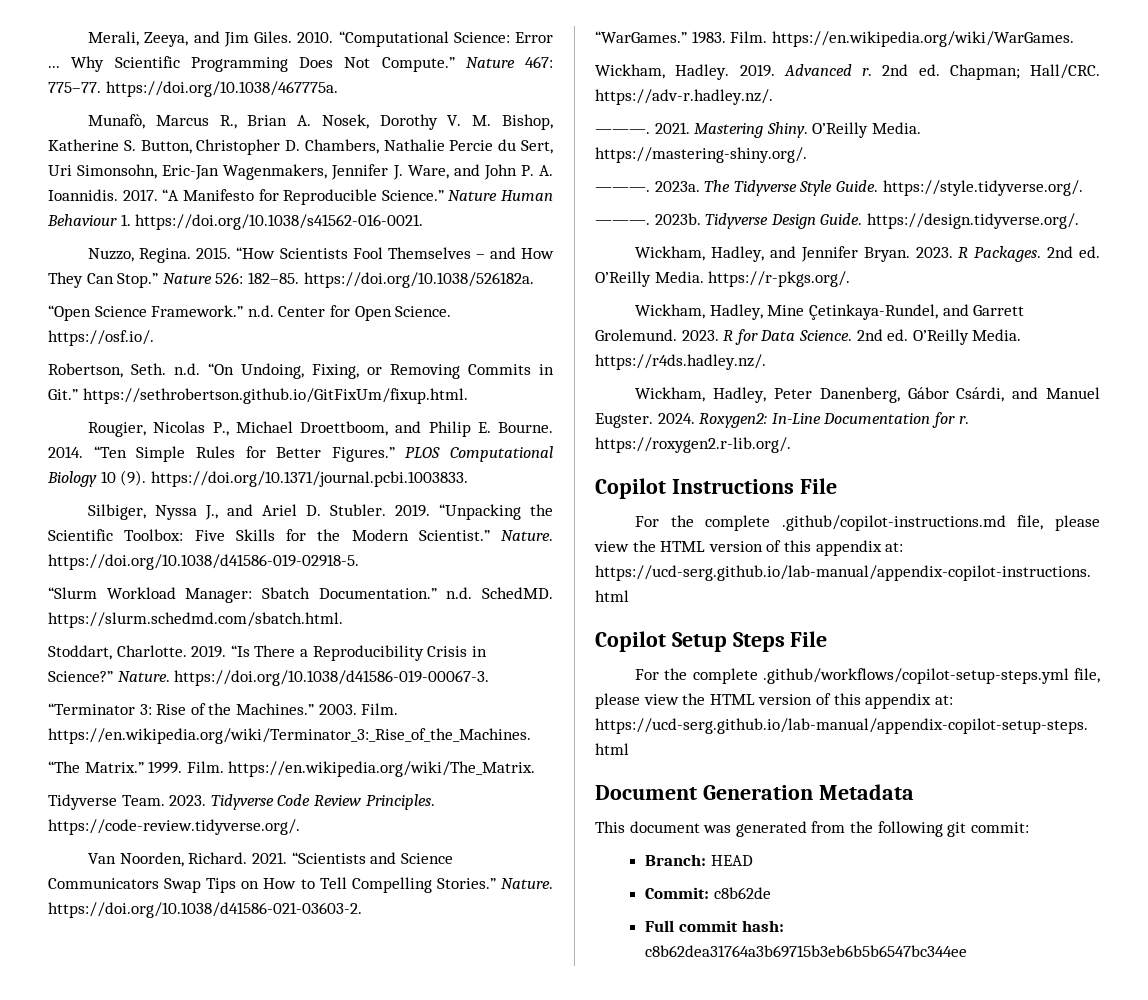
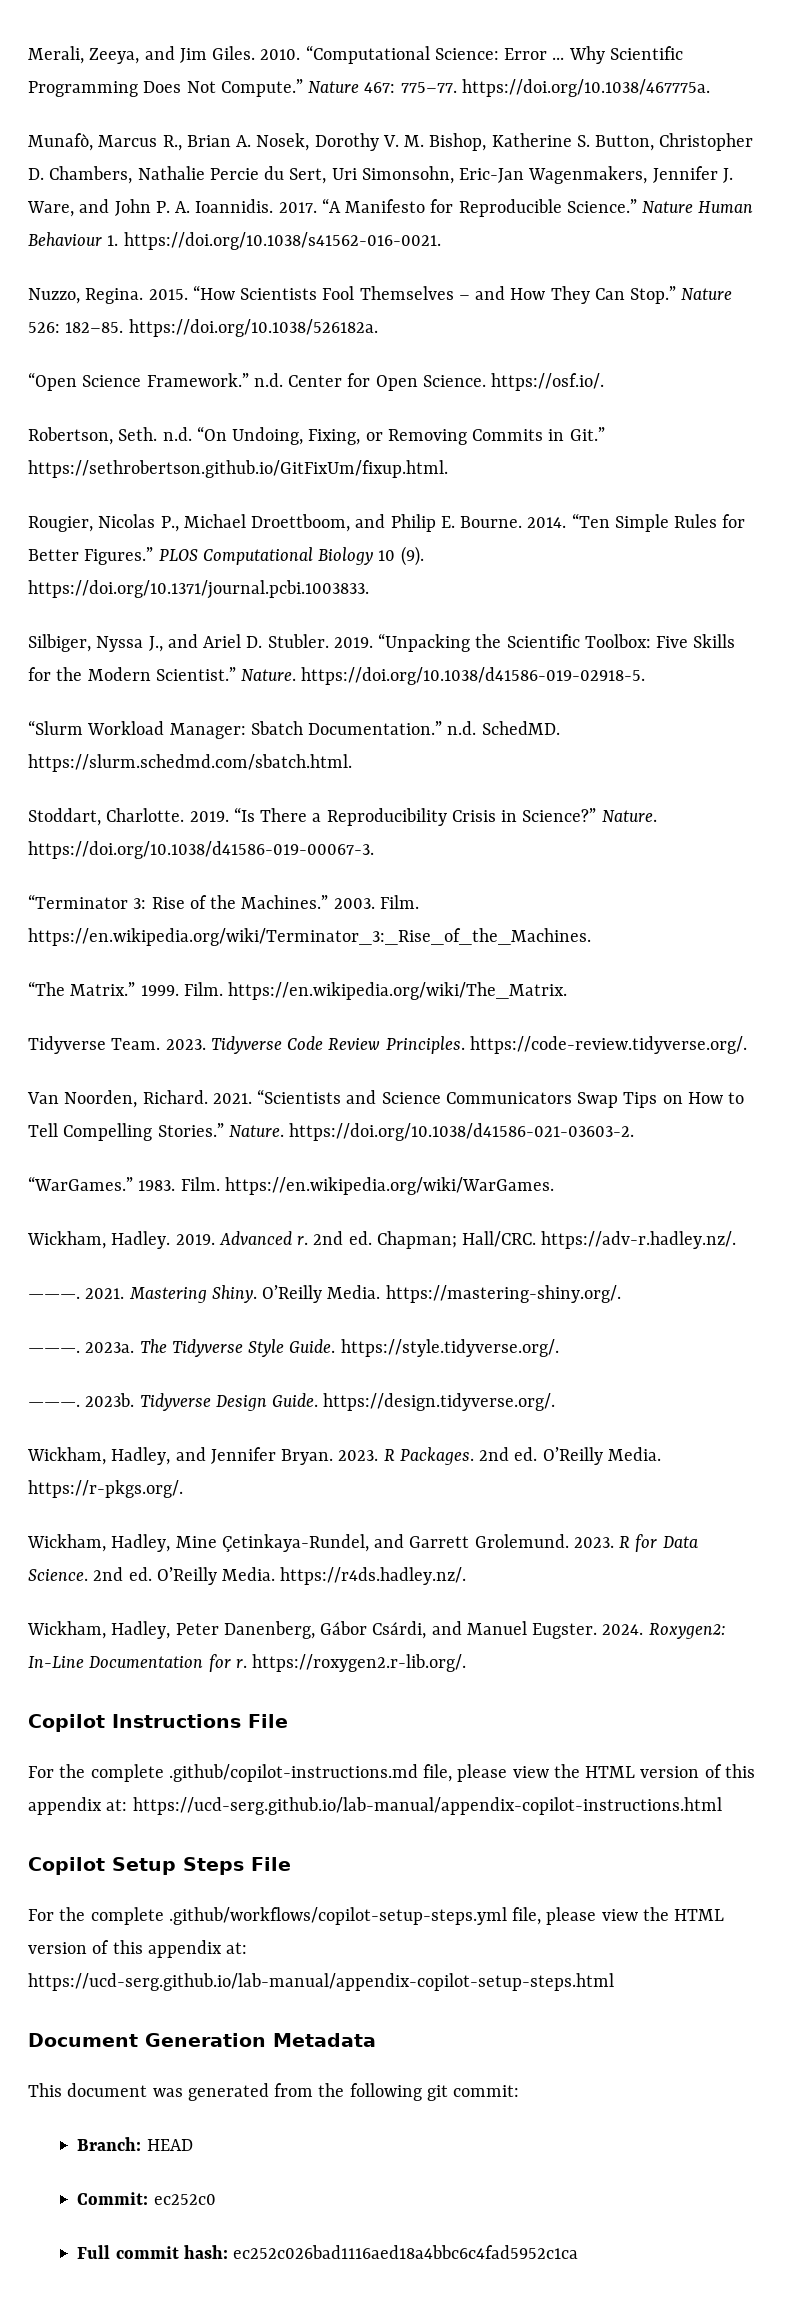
[714,887,772,899] c8b62de -> [153,2194,216,2205] ec252c0
[645,945,968,958] c8b62dea31764a3b69715b3eb6b5b6547bc344ee -> [233,2245,579,2259] ec252c026bad1116aed18a4bbc6c4fad5952c1ca

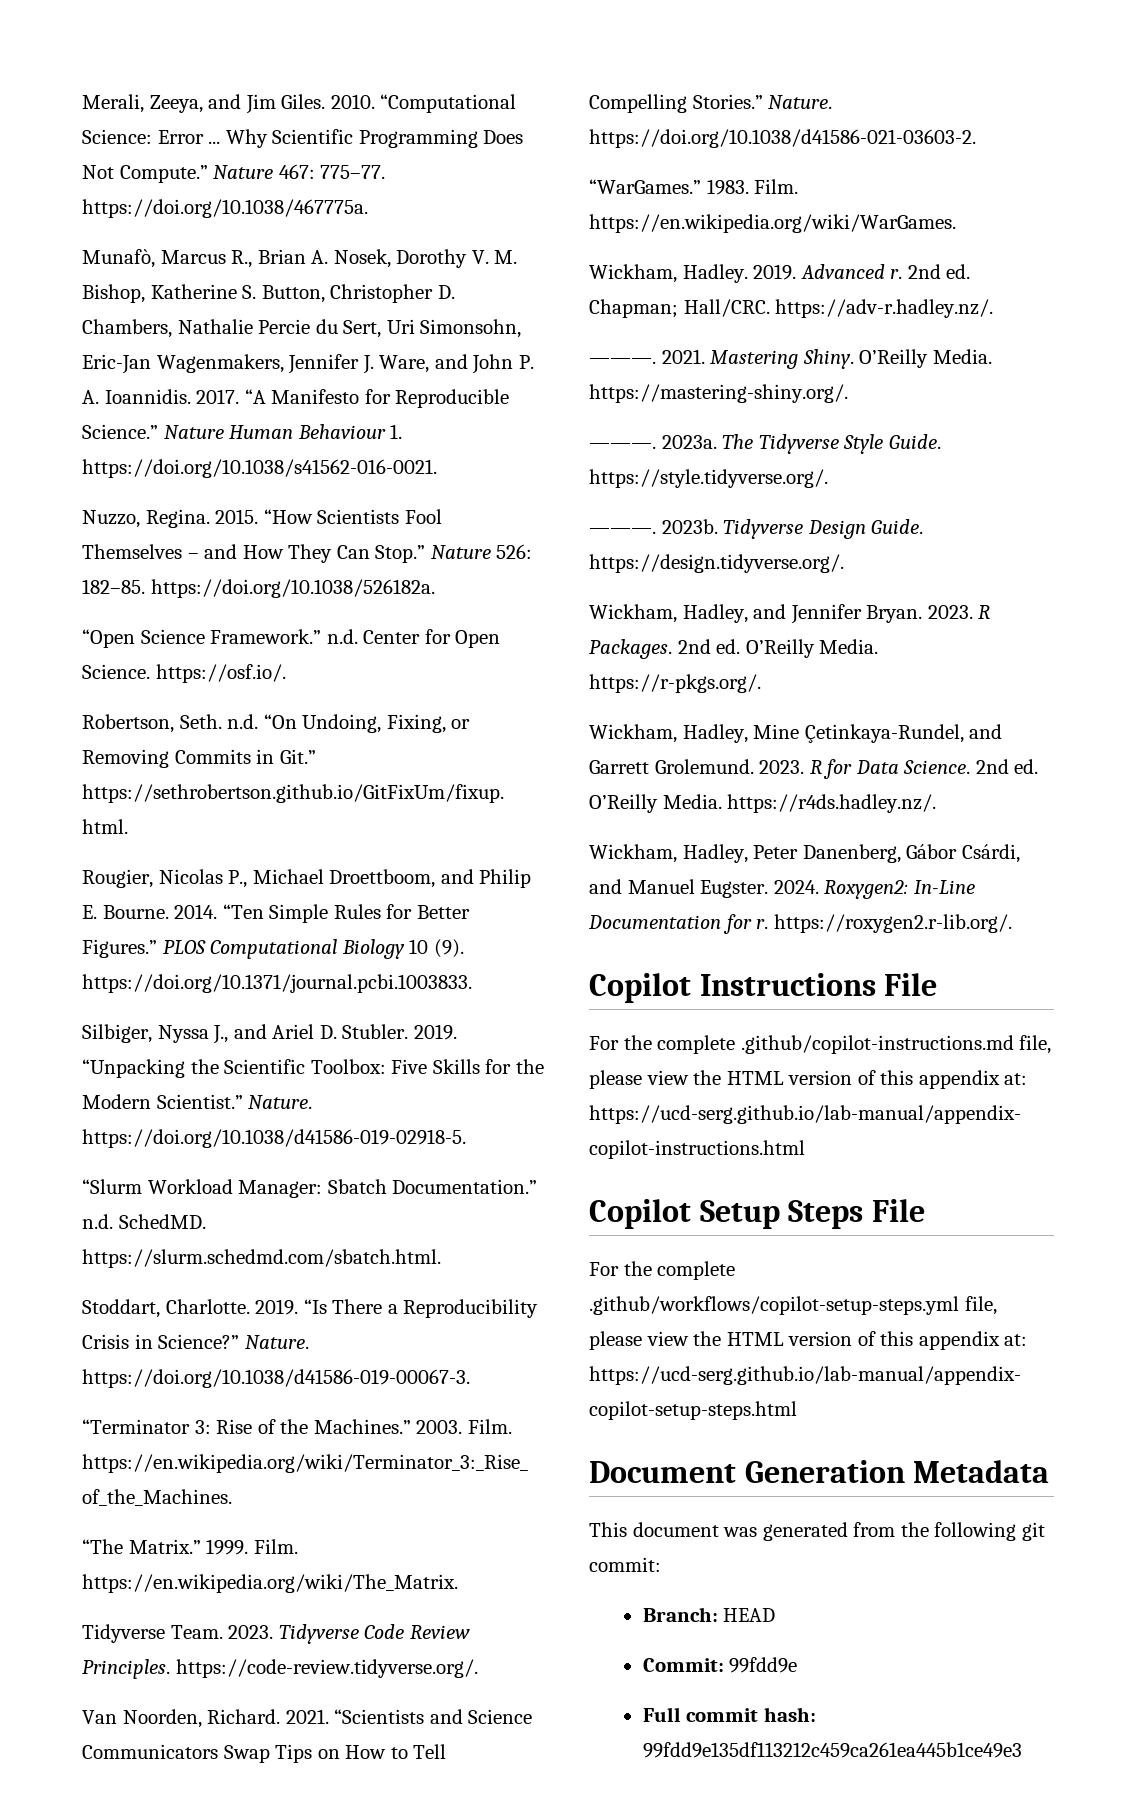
[153,2194,216,2205] ec252c0 -> [729,1657,798,1673] 99fdd9e
[233,2245,579,2259] ec252c026bad1116aed18a4bbc6c4fad5952c1ca -> [642,1742,1022,1758] 99fdd9e135df113212c459ca261ea445b1ce49e3

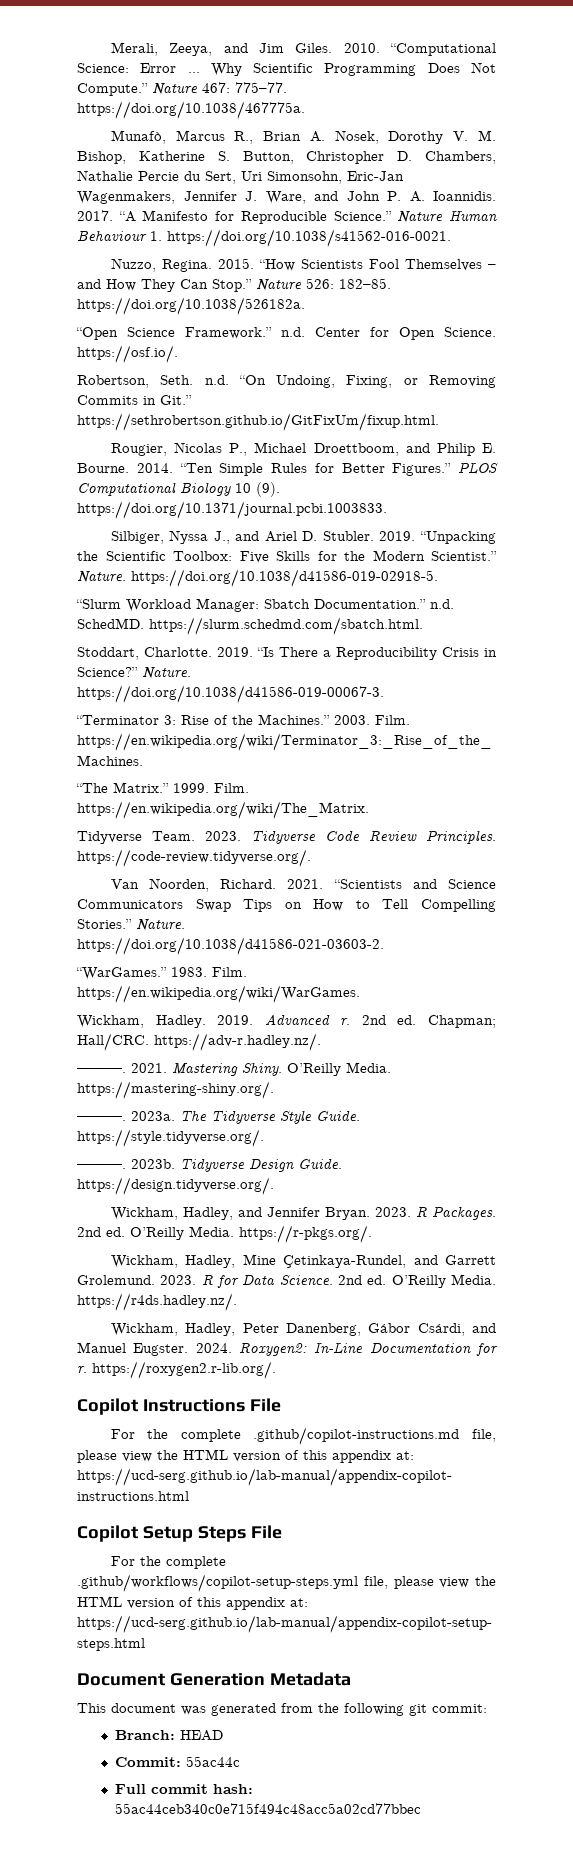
[729,1657,798,1673] 99fdd9e -> [186,1756,241,1767] 55ac44c
[642,1742,1022,1758] 99fdd9e135df113212c459ca261ea445b1ce49e3 -> [115,1803,422,1814] 55ac44ceb340c0e715f494c48acc5a02cd77bbec

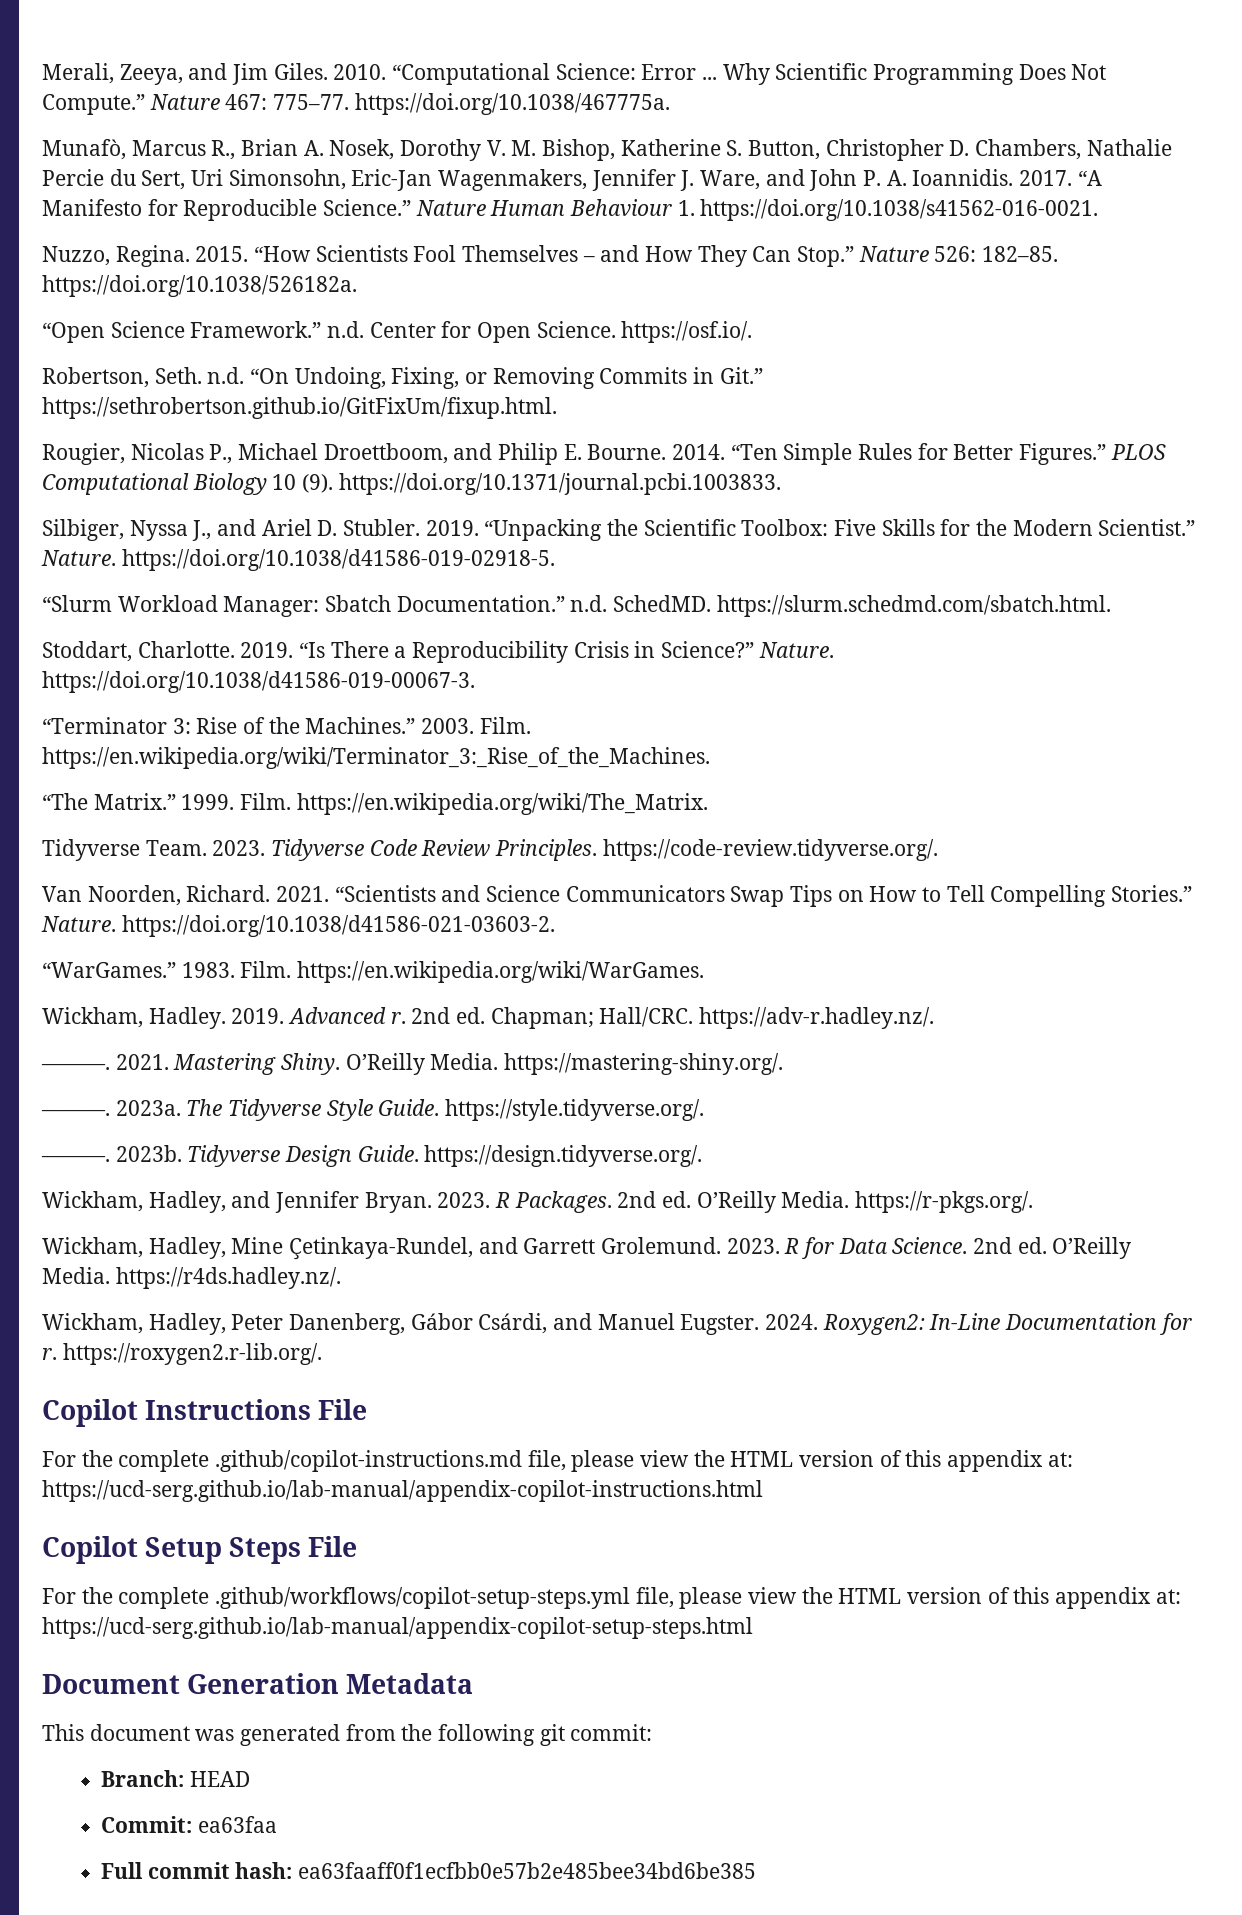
[186,1756,241,1767] 55ac44c -> [197,1816,277,1833] ea63faa
[115,1803,422,1814] 55ac44ceb340c0e715f494c48acc5a02cd77bbec -> [297,1862,756,1879] ea63faaff0f1ecfbb0e57b2e485bee34bd6be385

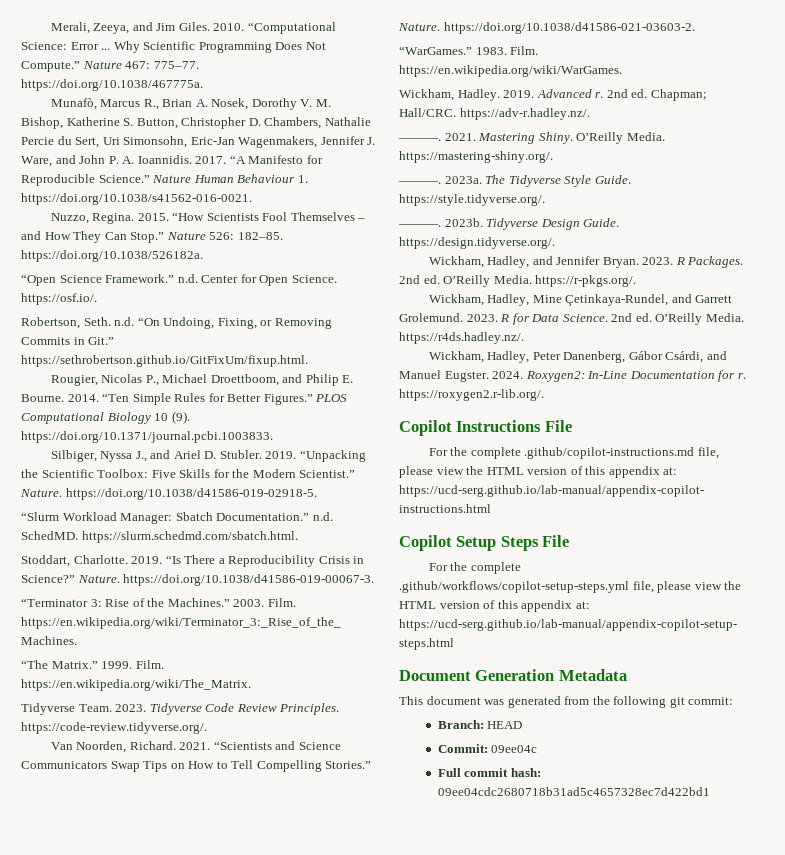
[197,1816,277,1833] ea63faa -> [491,745,538,753] 09ee04c
[297,1862,756,1879] ea63faaff0f1ecfbb0e57b2e485bee34bd6be385 -> [437,787,710,796] 09ee04cdc2680718b31ad5c4657328ec7d422bd1

